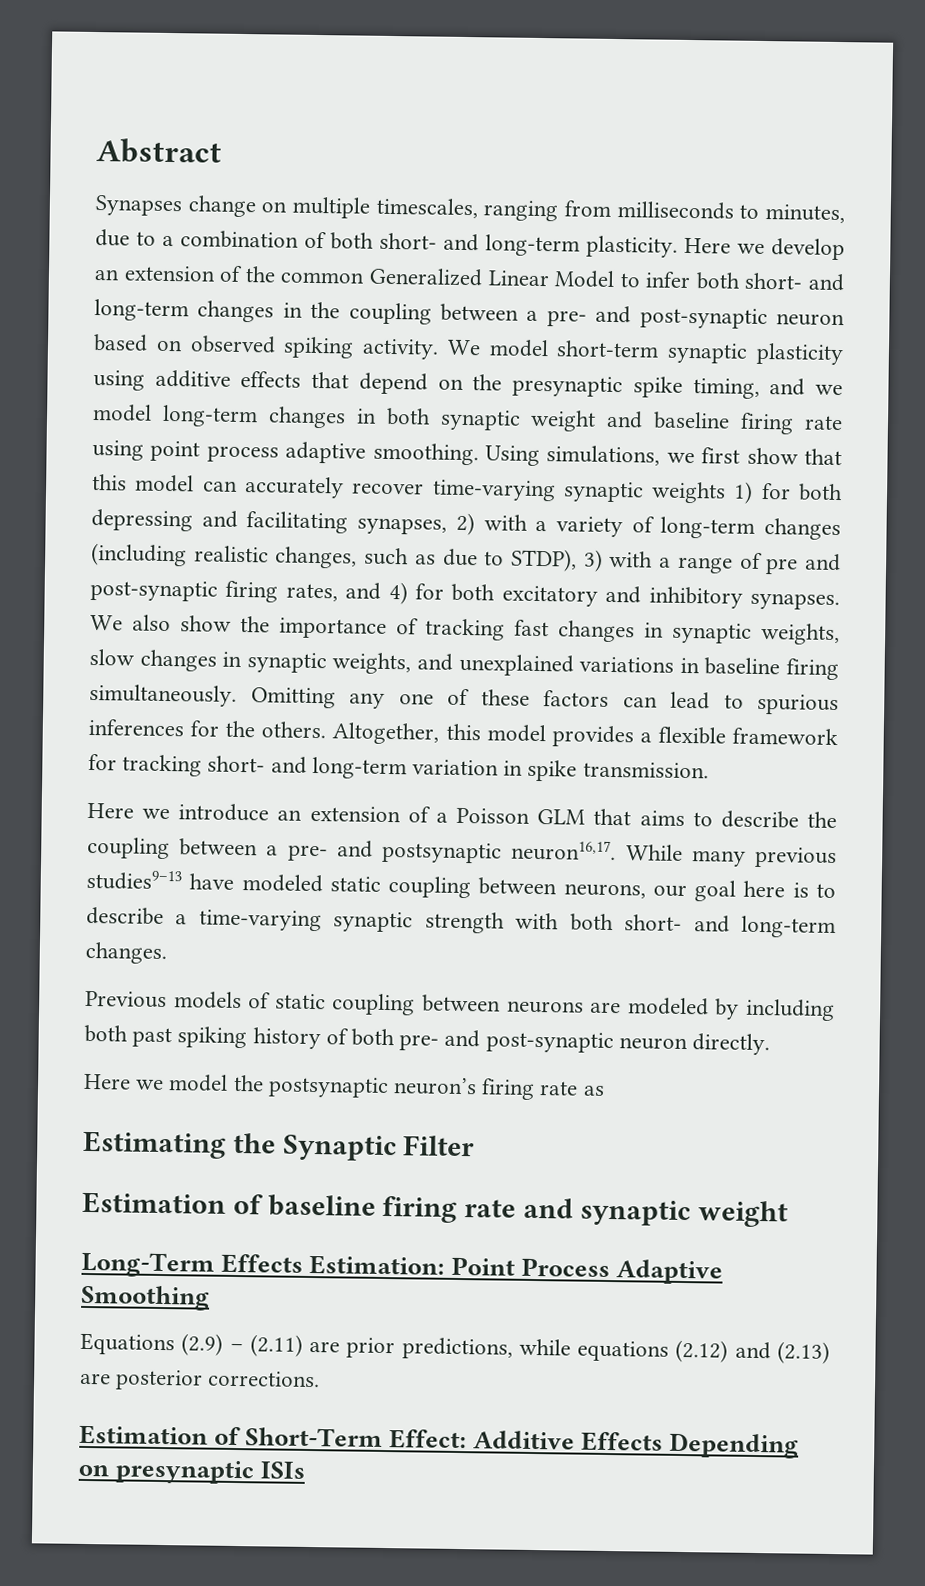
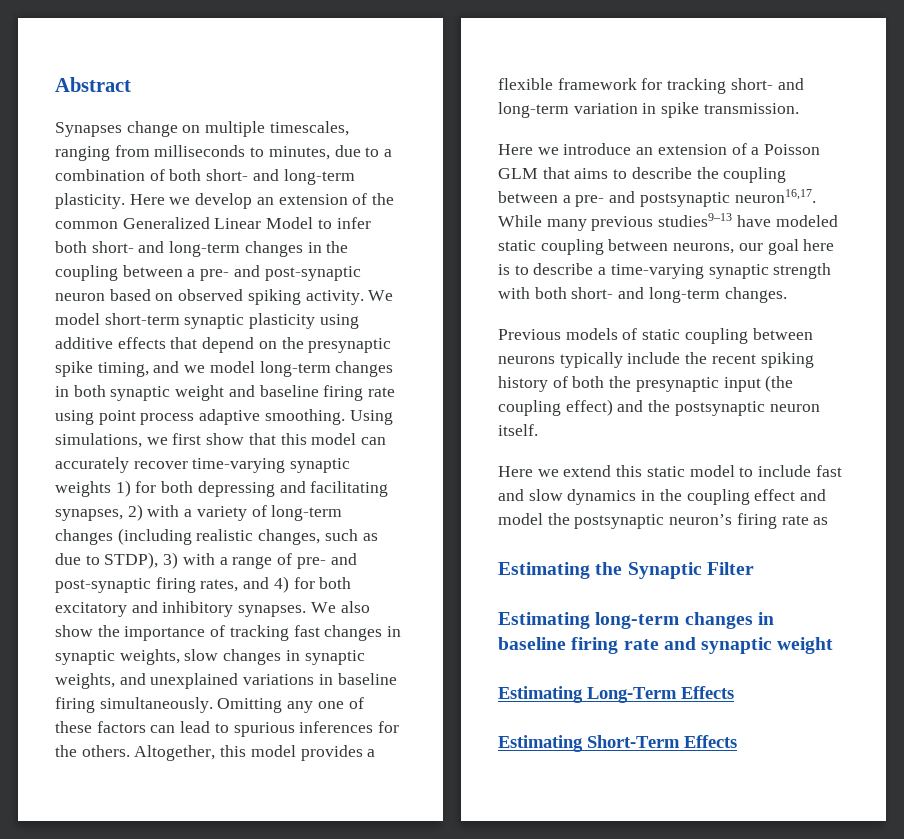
[765,558,799,575] pre -> [296,557,326,569] pre-
[590,997,836,1022] [84,1024,771,1056] [83,1073,165,1091] are modeled by including both past spiking history of both pre- and post-synaptic neuron directly. // Here we -> [559,352,814,368] [498,375,794,392] [498,399,820,416] [498,424,538,436] [498,465,842,477] [498,489,827,505] typically include the recent spiking history of both the presynaptic input (the coupling effect) and the postsynaptic neuron itself. // Here we extend this static model to include fast and slow dynamics in the coupling effect and
[82,1191,264,1215] Estimation of -> [498,612,774,629] Estimating long-term changes in
(788, 1214) none -> [498,686,583,703] Estimating
[309,1254,724,1285] [81,1284,210,1311] [80,1332,830,1364] [80,1369,321,1391] [79,1424,800,1459] [78,1459,306,1485] Estimation: Point Process Adaptive Smoothing // Equations (2.9) – (2.11) are prior predictions, while equations (2.12) and (2.13) are posterior corrections. // Estimation of Short-Term Effect: Additive Effects Depending on presynaptic ISIs -> [498,735,737,752] // Estimating Short-Term Effects

